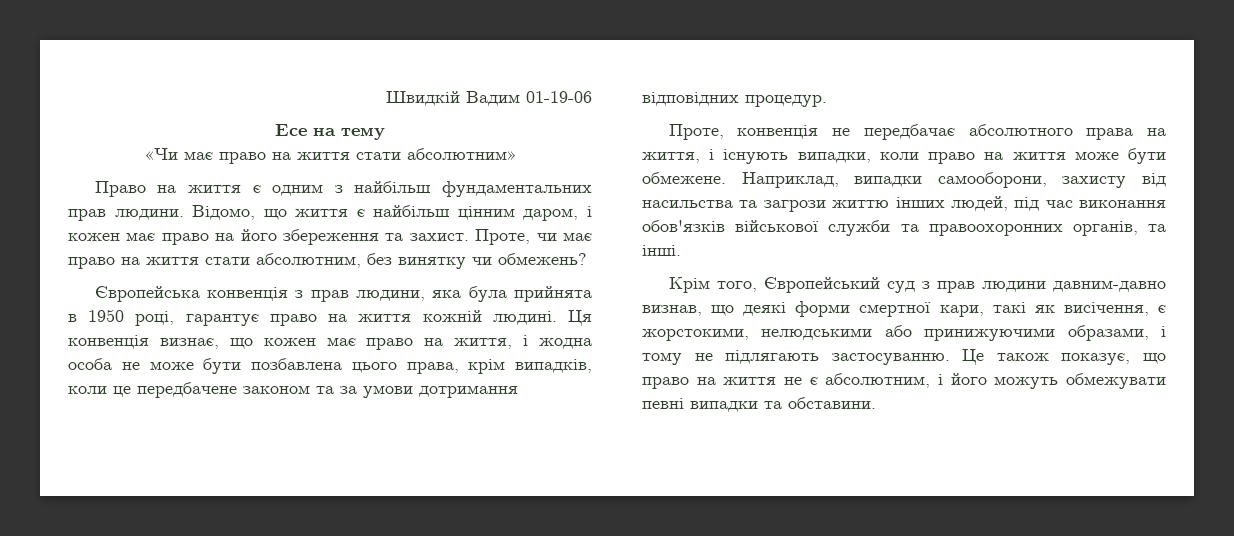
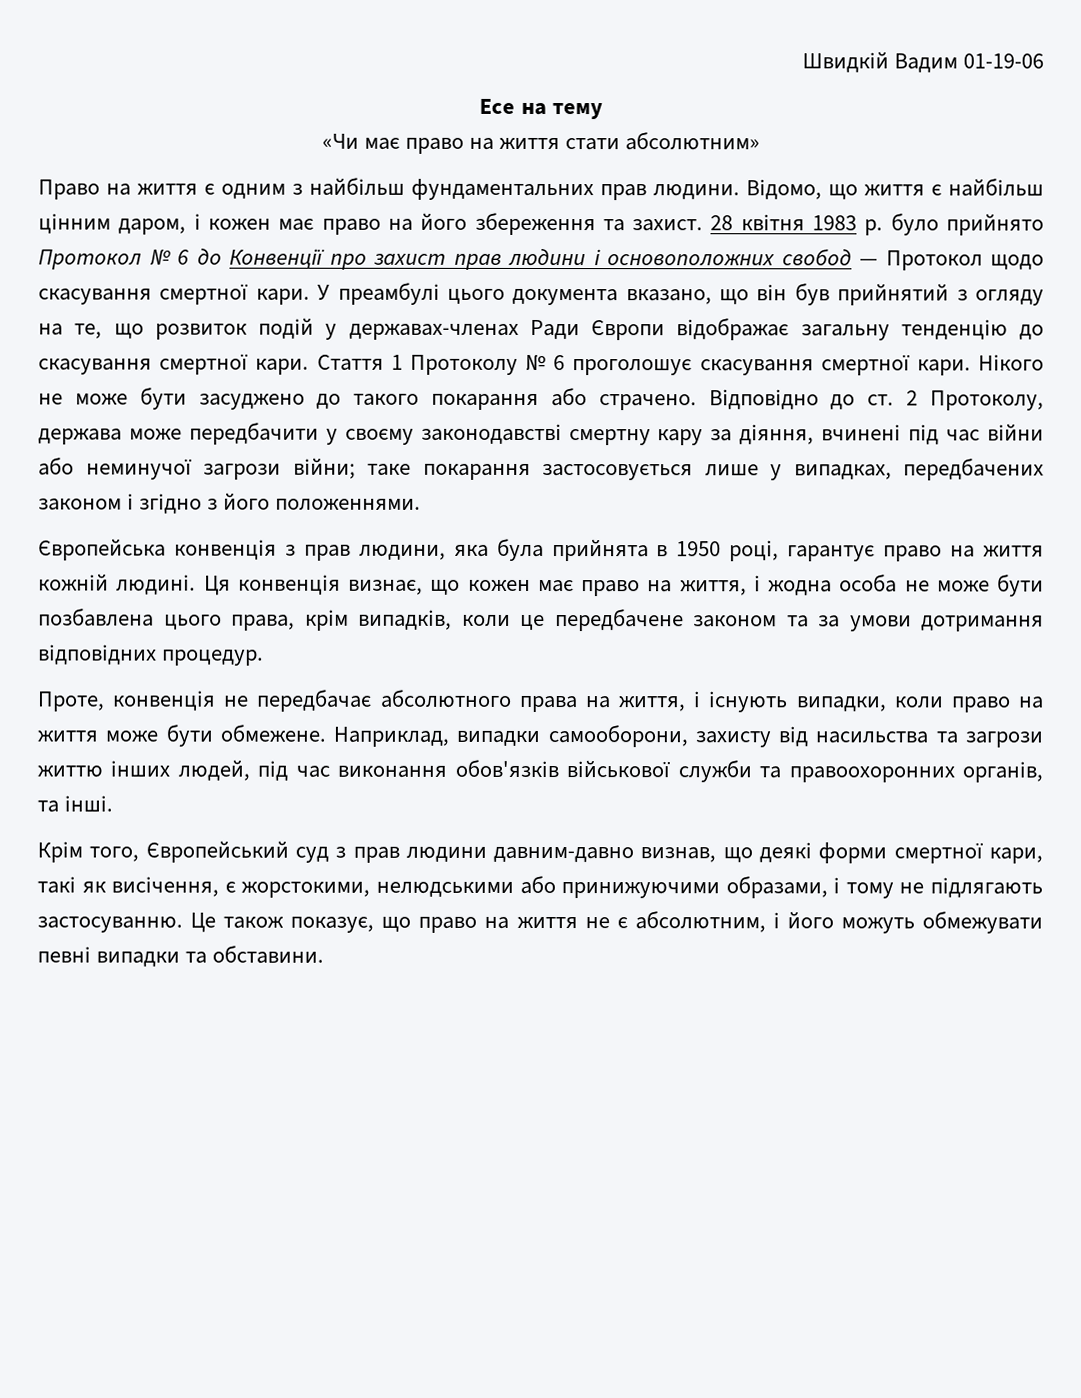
[475,229,592,245] [68,253,587,269] Проте, чи має право на життя стати абсолютним, без винятку чи обмежень? -> [710,213,1044,236] [38,248,1044,271] [38,282,1044,306] [38,317,1044,341] [38,353,1044,376] [38,387,1044,411] [38,422,1044,446] [38,457,1044,481] [38,492,422,514] 28 квітня 1983 р. було прийнято Протокол № 6 до Конвенції про захист прав людини і основоположних свобод — Протокол щодо скасування смертної кари. У преамбулі цього документа вказано, що він був прийнятий з огляду на те, що розвиток подій у державах-членах Ради Європи відображає загальну тенденцію до скасування смертної кари. Стаття 1 Протоколу № 6 проголошує скасування смертної кари. Нікого не може бути засуджено до такого покарання або страчено. Відповідно до ст. 2 Протоколу, держава може передбачити у своєму законодавстві смертну кару за діяння, вчинені під час війни або неминучої загрози війни; таке покарання застосовується лише у випадках, передбачених законом і згідно з його положеннями.

